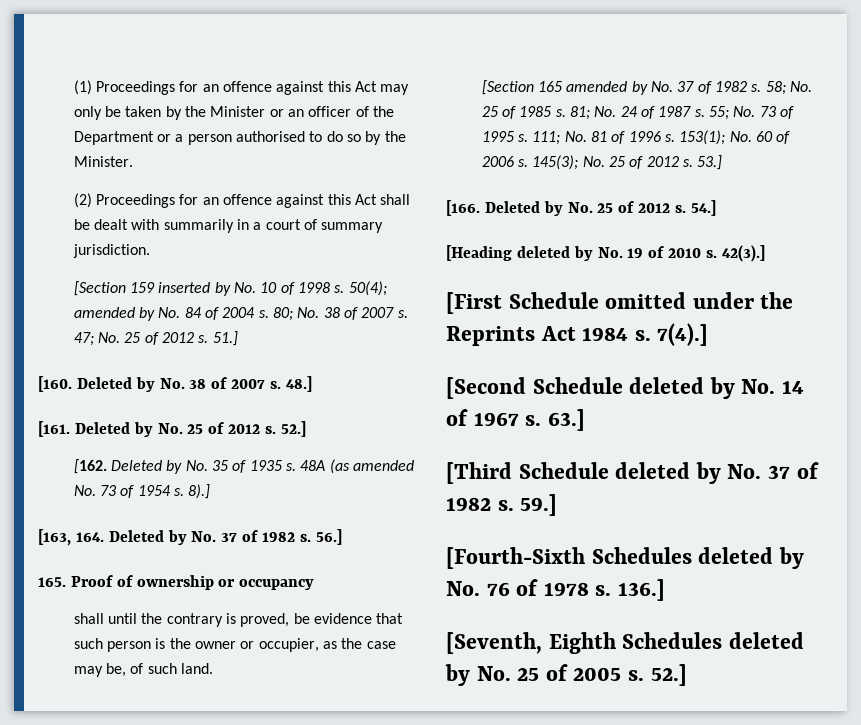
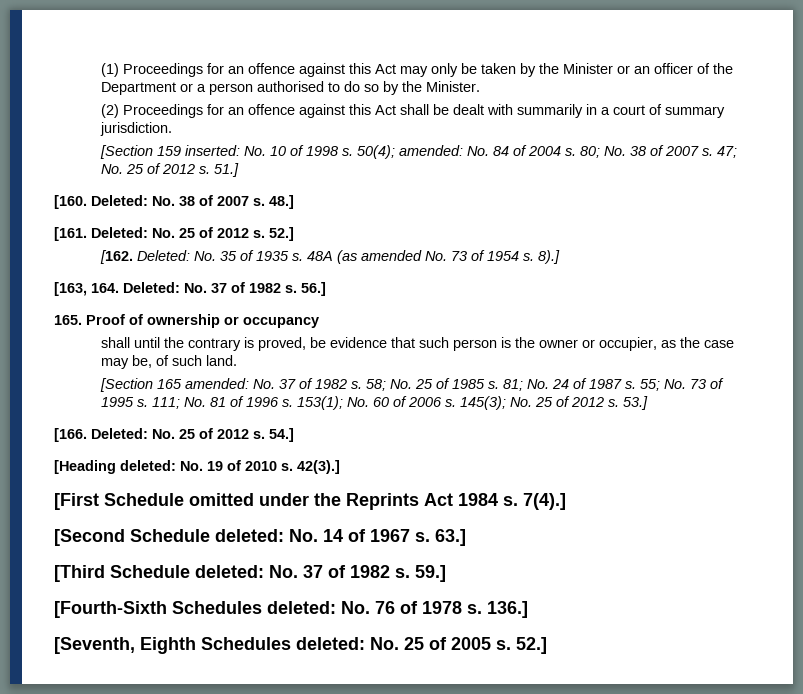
[158,282,231,296] inserted by -> [185,145,241,156] inserted:
[73,307,155,321] amended by -> [399,145,464,156] amended:
[76,377,155,392] Deleted by -> [91,195,148,206] Deleted:
[74,422,153,437] Deleted by -> [91,227,148,238] Deleted:
[110,460,183,474] Deleted by -> [137,250,191,261] Deleted:
[108,530,187,545] Deleted by -> [123,282,180,293] Deleted:
[566,81,648,95] amended by -> [185,378,250,389] amended:
[484,201,563,216] Deleted by -> [91,428,148,439] Deleted:
[516,246,593,261] deleted by -> [120,460,176,471] deleted:
[629,377,735,399] deleted by -> [215,529,284,542] deleted:
[615,462,721,484] deleted by -> [195,565,264,578] deleted:
[698,547,804,569] deleted by -> [267,601,336,614] deleted:
[728,632,804,649] [445,664,470,686] deleted by -> [296,637,365,650] deleted:

